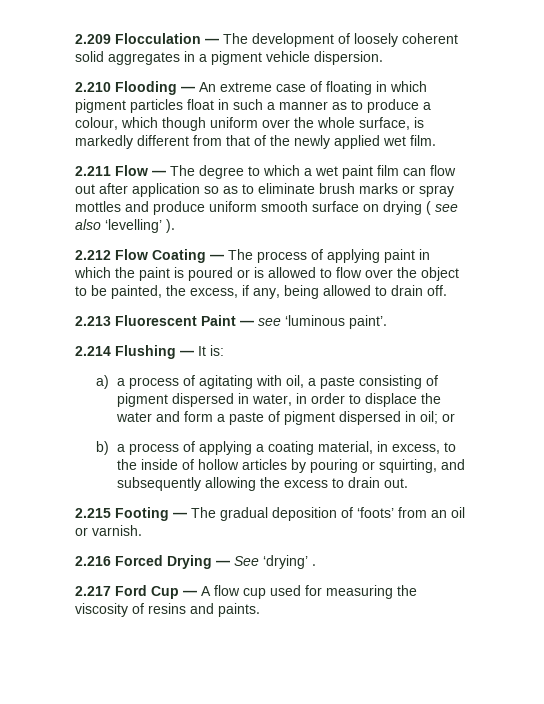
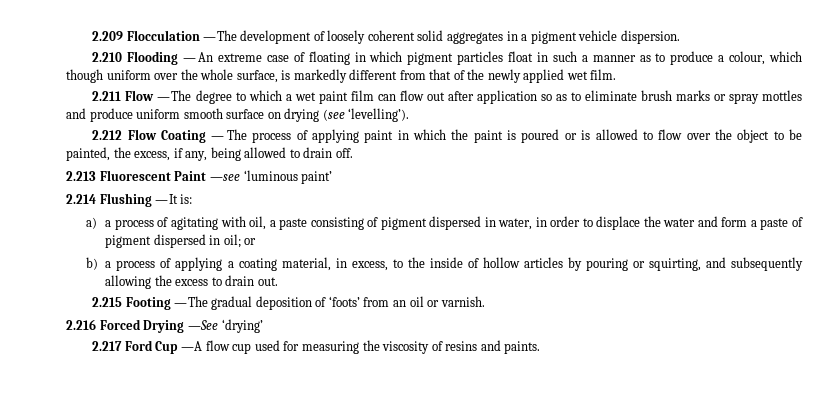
[426,201,458,215] [75,219,175,233] ( see also ‘levelling’ ). -> [322,108,410,122] (see ‘levelling’).
[349,315,387,329] paint’. -> [301,171,333,184] paint’
[312,564,316,566] . -> (263, 326) none

